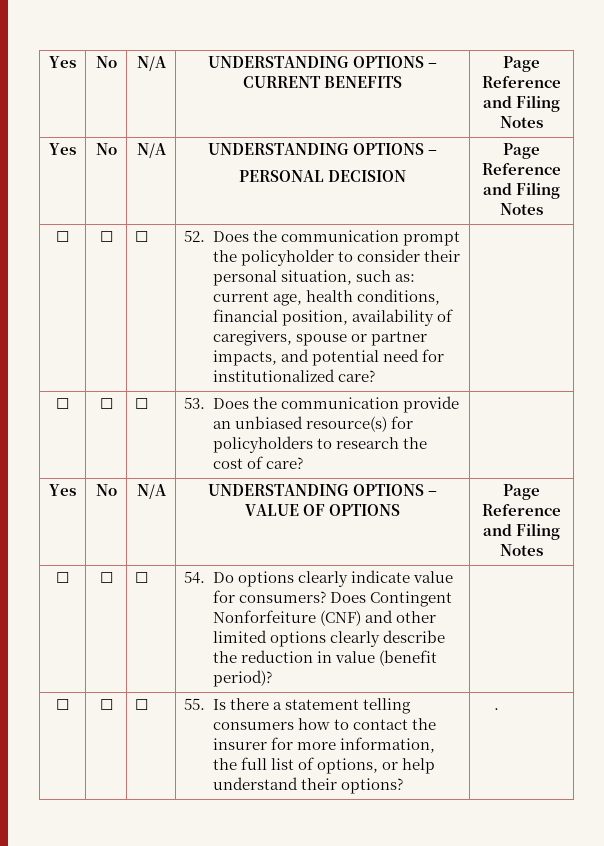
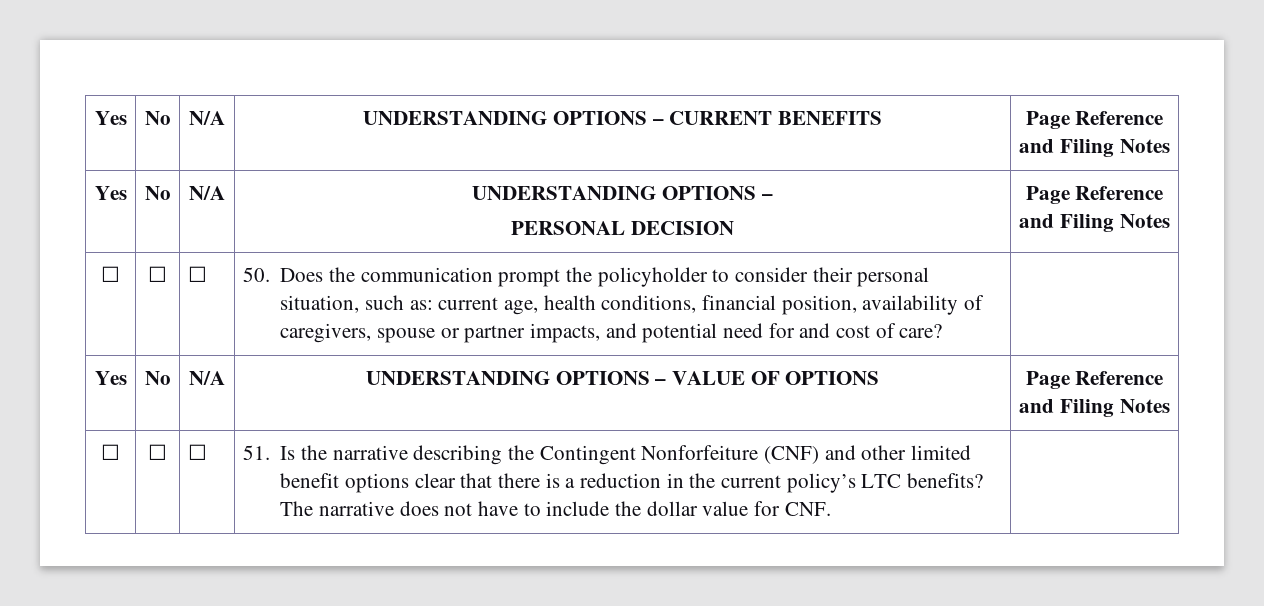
[184,230,206,242] 52. -> [242,267,270,282] 50.
[212,369,376,382] [56,398,69,409] [99,398,113,409] [135,398,149,409] [184,396,460,413] [212,416,414,432] [212,436,428,453] institutionalized care? | // ☐ | ☐ | ☐ | 53. Does the communication provide an unbiased resource(s) for policyholders to research the -> [799,323,831,338] and
[184,570,454,587] [212,590,367,603] 54. Do options clearly indicate value for consumers? Does -> [242,445,534,465] 51. Is the narrative describing the
[270,630,446,647] [212,650,438,666] [212,670,272,687] [56,699,69,710] [99,699,113,710] [135,699,149,710] [184,698,412,714] [212,718,437,730] [212,737,436,753] [212,757,436,774] [212,777,404,794] [494,708,500,710] options clearly describe the reduction in value (benefit period)? | // ☐ | ☐ | ☐ | 55. Is there a statement telling consumers how to contact the insurer for more information, the full list of options, or help understand their options? | . -> [280,473,983,493] [280,501,831,516] benefit options clear that there is a reduction in the current policy’s LTC benefits? The narrative does not have to include the dollar value for CNF. |

